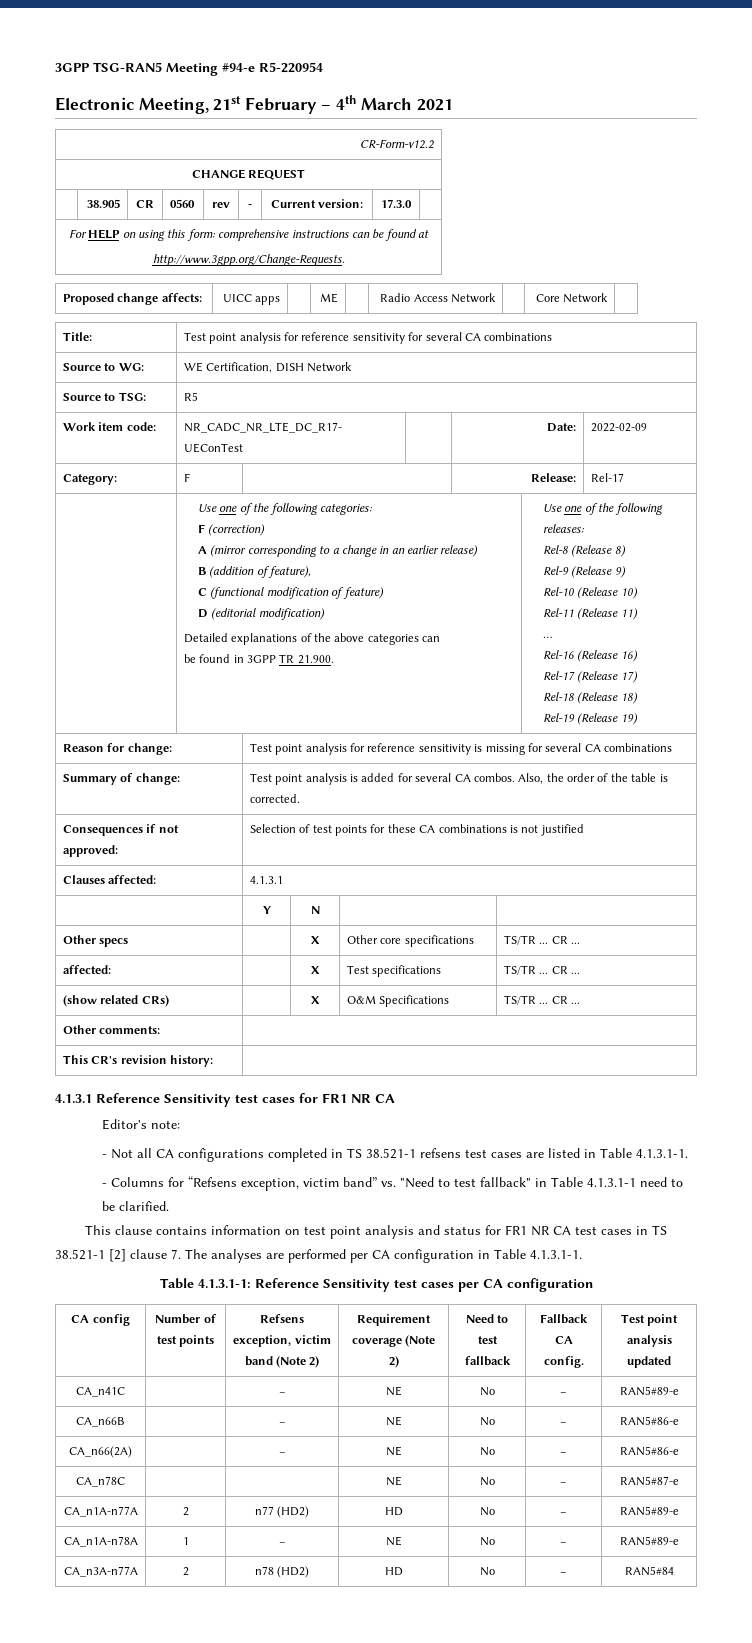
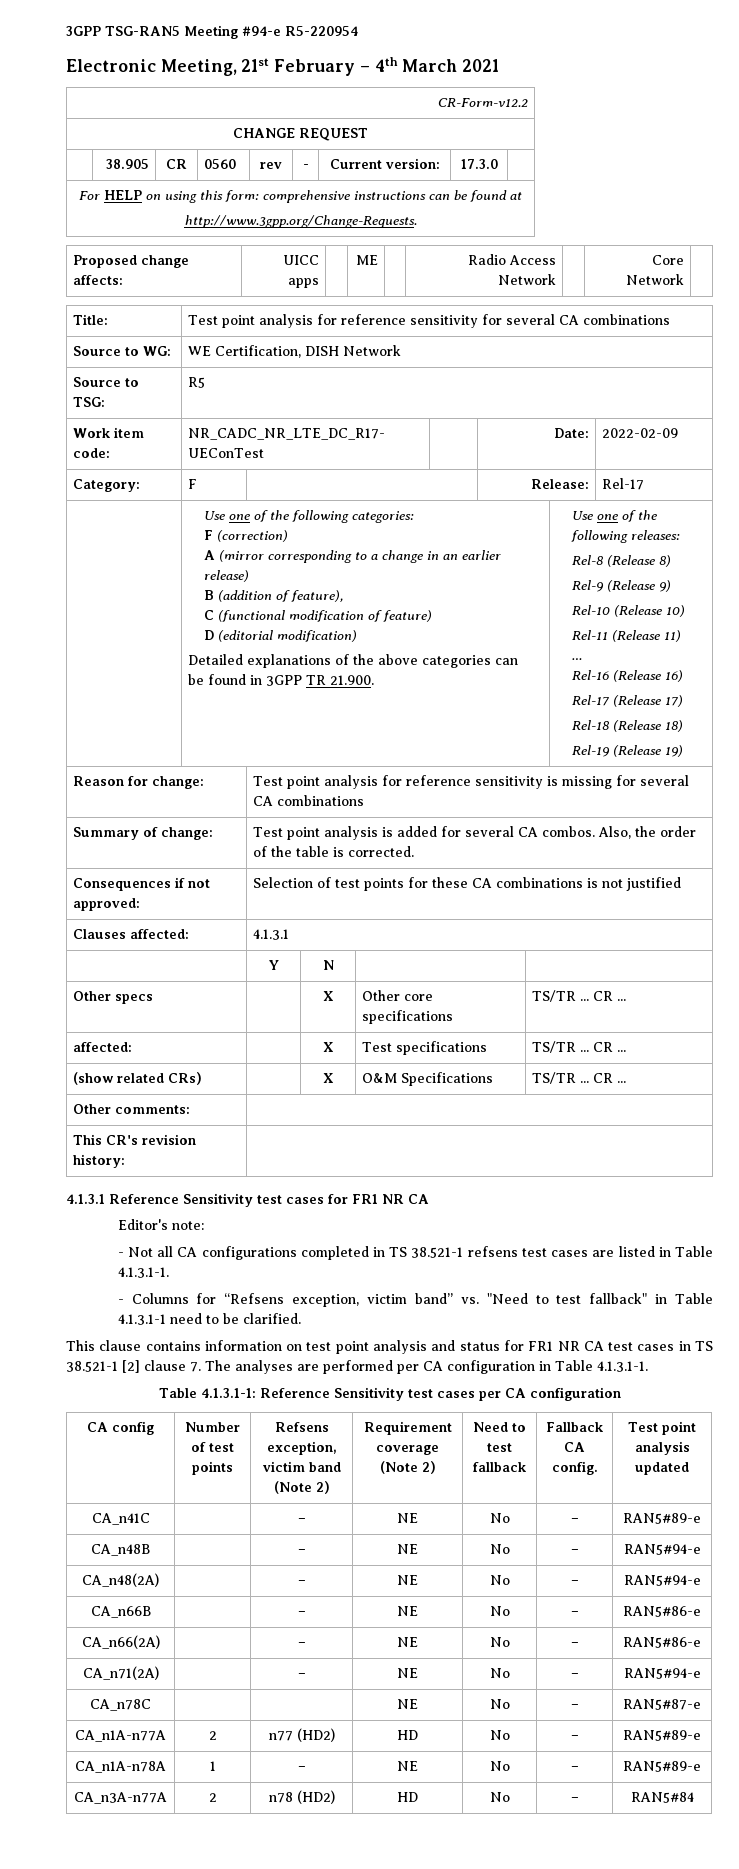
(679, 1391) none -> [91,1544,150,1556] [297,1549,306,1554] [397,1544,418,1554] [489,1544,510,1554] [570,1549,579,1554] [623,1544,701,1555] [82,1573,159,1587] [297,1580,306,1585] [397,1575,418,1585] [489,1575,510,1585] [570,1580,579,1585] [623,1575,701,1586] // CA_n48B | | − | NE | No | − | RAN5#94-e // CA_n48(2A) | | − | NE | No | − | RAN5#94-e
(679, 1451) none -> [82,1666,159,1680] [297,1673,306,1678] [397,1668,418,1678] [489,1668,510,1678] [570,1673,579,1678] [623,1668,701,1679] // CA_n71(2A) | | − | NE | No | − | RAN5#94-e

